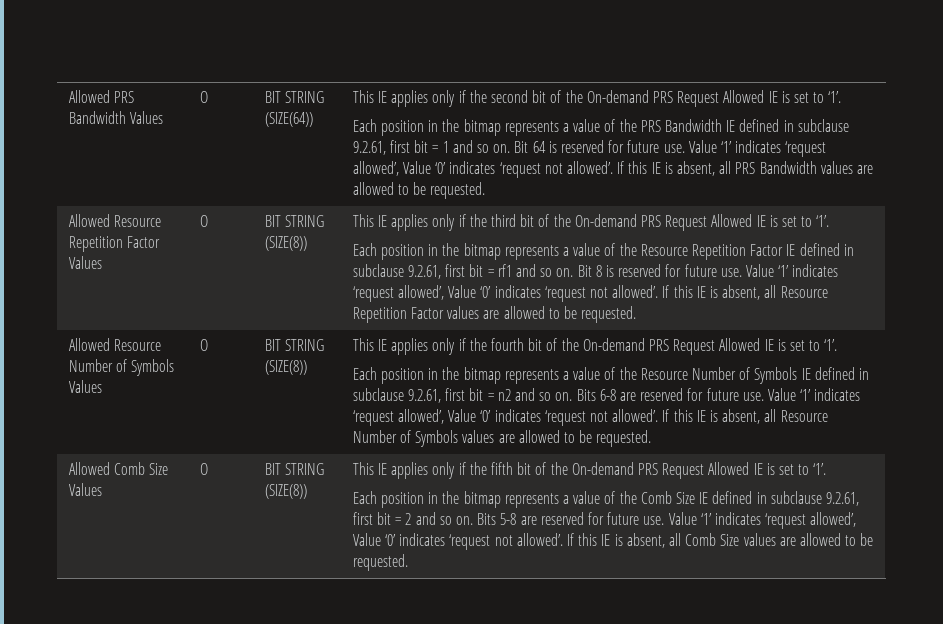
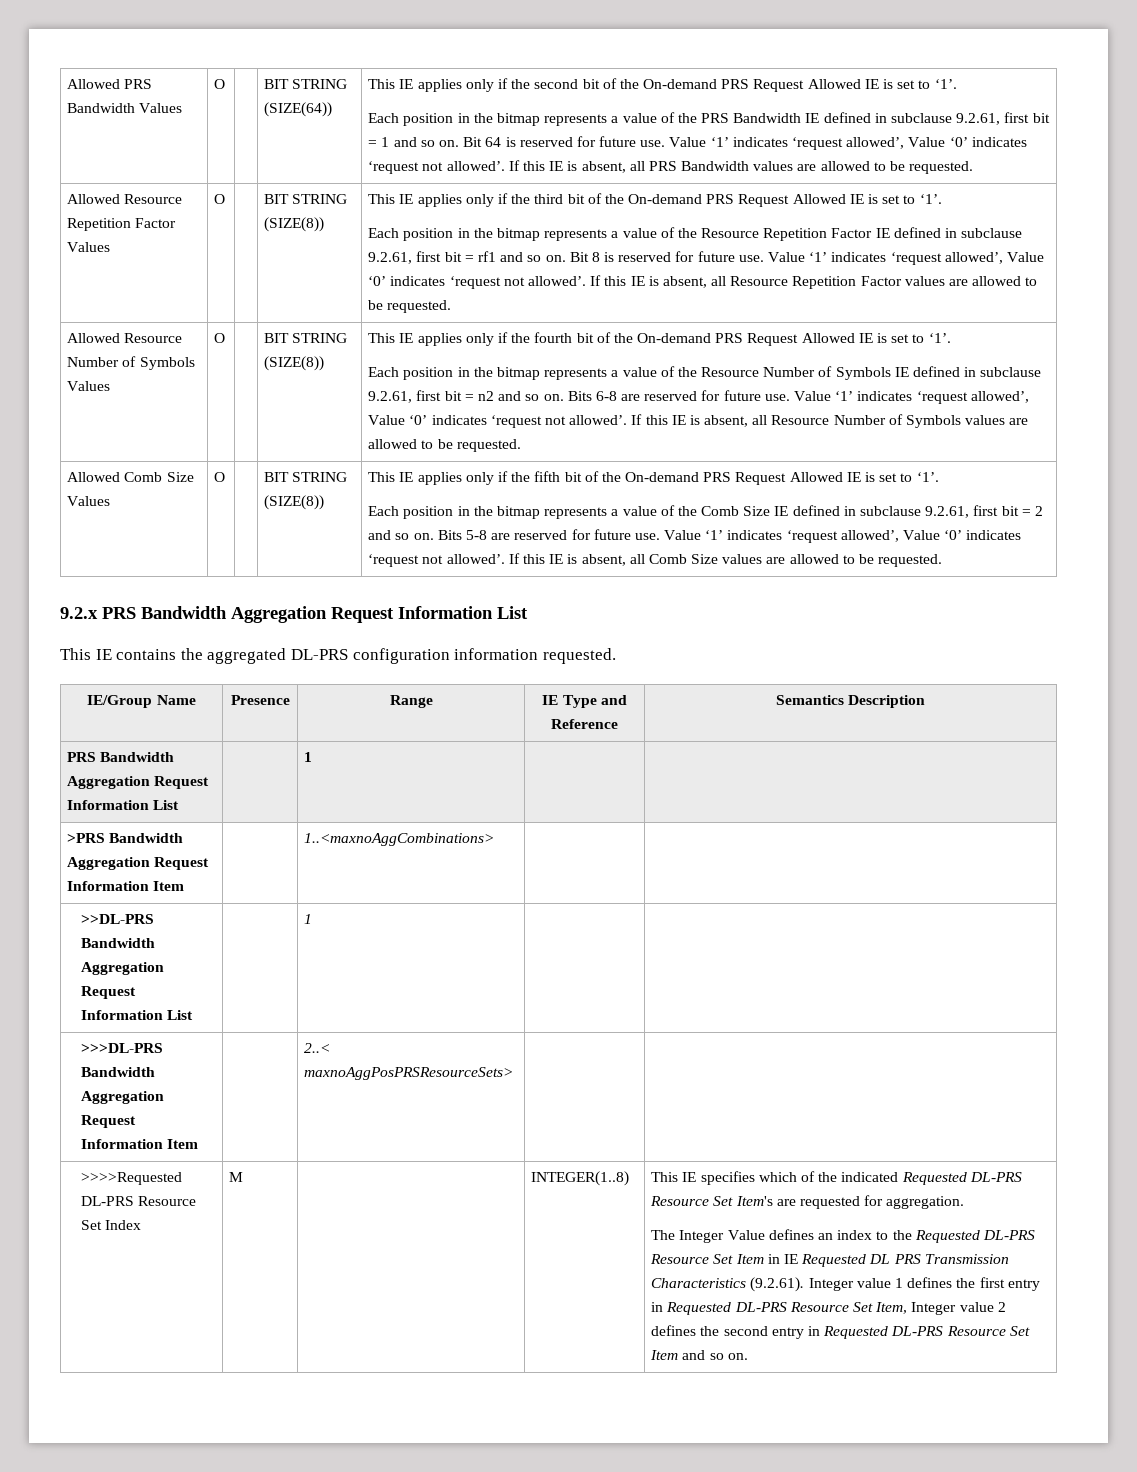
(408, 562) none -> [60,606,528,623] [60,648,616,664] [87,695,196,708] [230,695,290,705] [389,695,433,708] [542,695,627,708] [551,719,618,729] [775,695,926,708] [67,752,175,762] [67,776,210,789] [67,800,180,810] [304,752,313,762] [67,833,184,843] [67,857,210,870] [67,881,185,891] [304,833,495,846] [80,914,154,924] [80,938,155,948] [80,962,164,975] [80,986,136,999] [80,1010,193,1020] [304,914,313,924] [80,1043,163,1053] [80,1067,155,1077] [80,1091,164,1104] [80,1115,136,1128] [80,1139,198,1149] [304,1043,331,1053] [304,1067,514,1080] [80,1172,182,1185] [80,1196,196,1206] [80,1220,141,1230] [229,1172,244,1182] [531,1171,630,1186] [651,1171,1022,1185] [650,1195,965,1209] [651,1229,1035,1243] [650,1254,1009,1267] [651,1277,1040,1292] [651,1302,1006,1315] [651,1325,1030,1339] [650,1350,748,1360] // 9.2.x PRS Bandwidth Aggregation Request Information List // This IE contains the aggregated DL-PRS configuration information requested. // IE/Group Name | Presence | Range | IE Type and Reference | Semantics Description // PRS Bandwidth Aggregation Request Information List | | 1 | | // >PRS Bandwidth Aggregation Request Information Item | | 1..<maxnoAggCombinations> | | // >>DL-PRS Bandwidth Aggregation Request Information List | | 1 | | // >>>DL-PRS Bandwidth Aggregation Request Information Item | | 2..< maxnoAggPosPRSResourceSets> | | // >>>>Requested DL-PRS Resource Set Index | M | | INTEGER(1..8) | This IE specifies which of the indicated Requested DL-PRS Resource Set Item's are requested for aggregation. // The Integer Value defines an index to the Requested DL-PRS Resource Set Item in IE Requested DL PRS Transmission Characteristics (9.2.61). Integer value 1 defines the first entry in Requested DL-PRS Resource Set Item, Integer value 2 defines the second entry in Requested DL-PRS Resource Set Item and so on.

